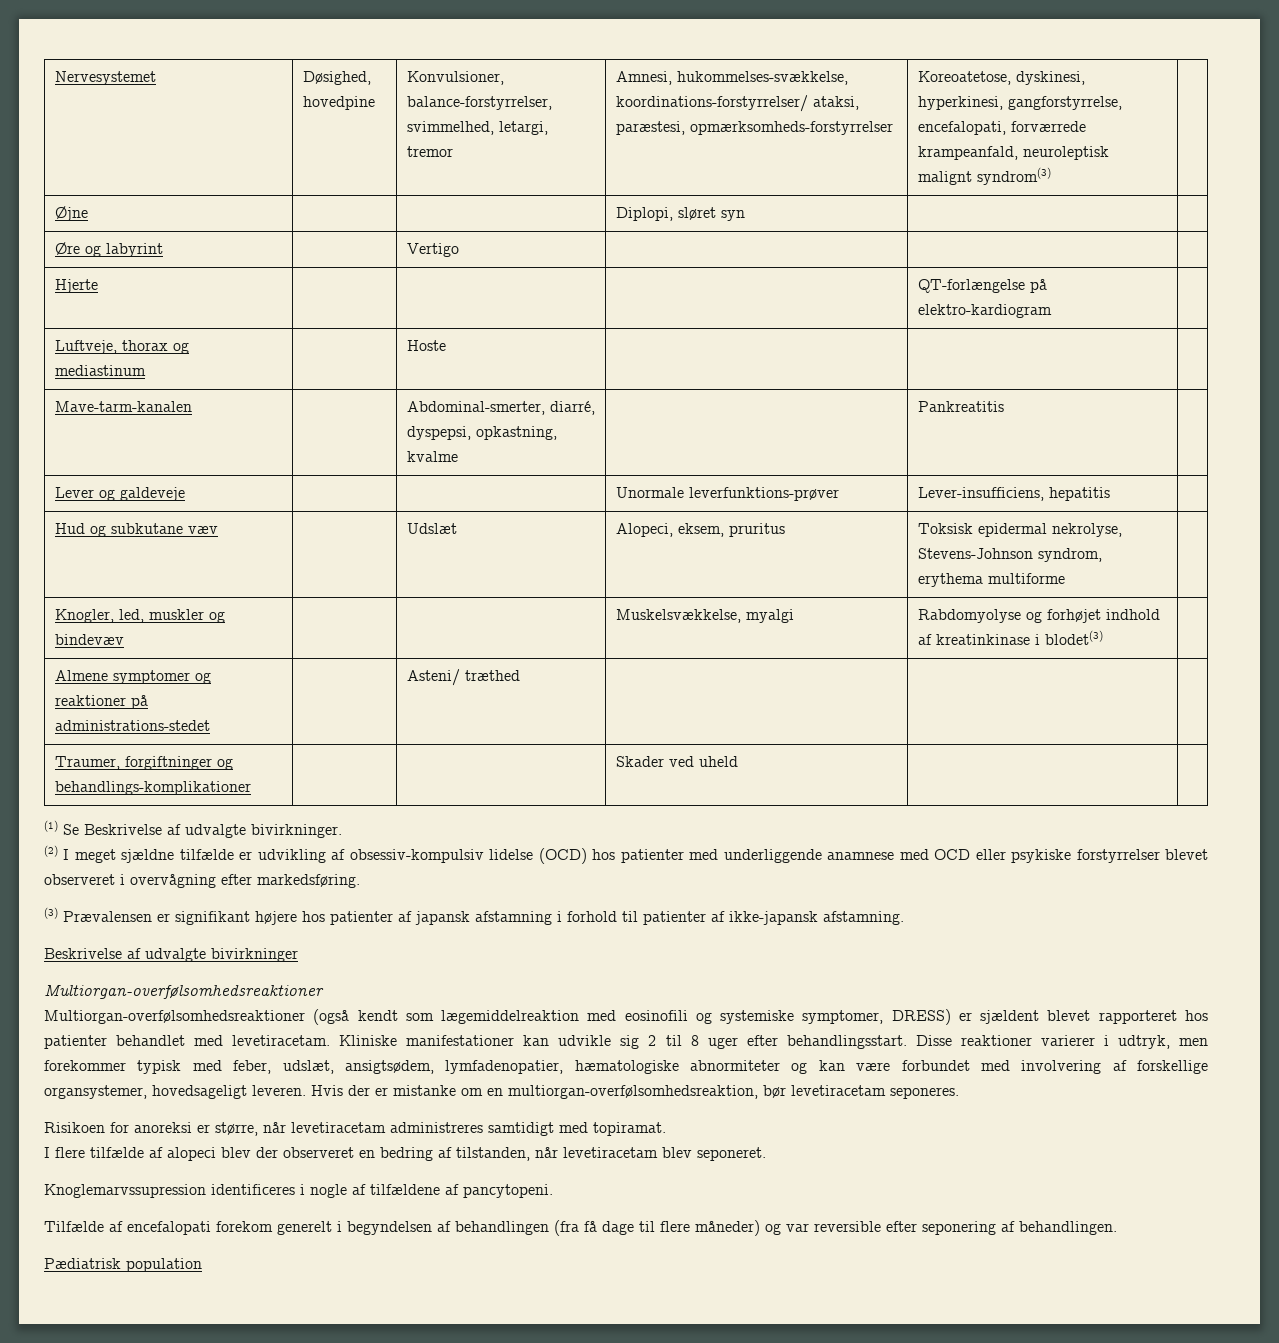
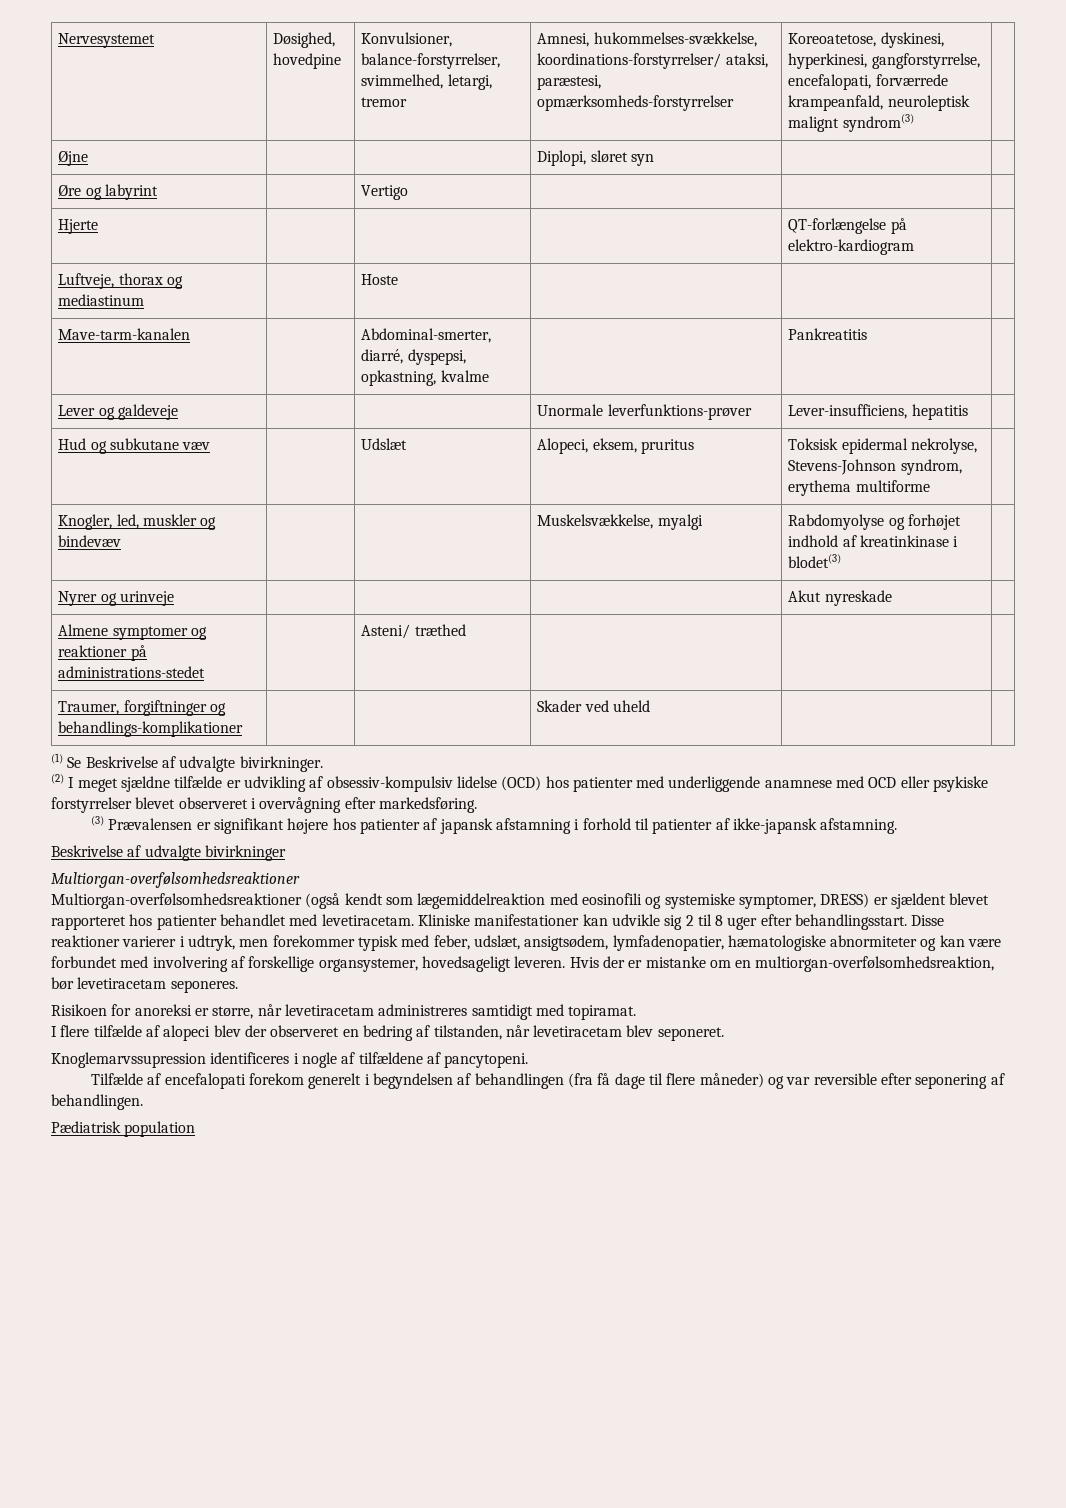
(1103, 637) none -> [58,591,174,606] [788,590,892,606] // Nyrer og urinveje | | | | Akut nyreskade |

